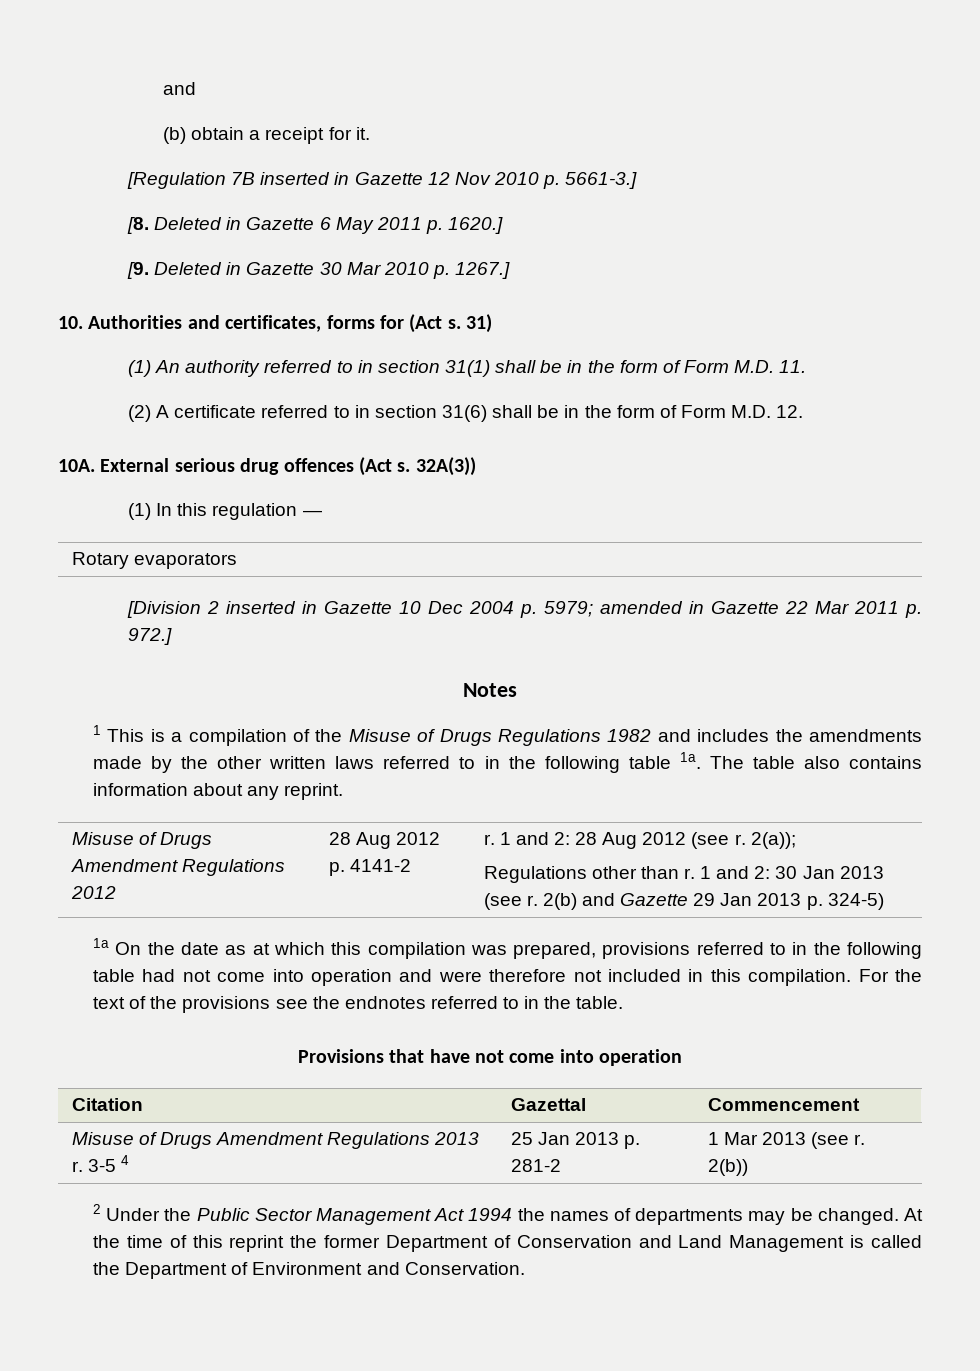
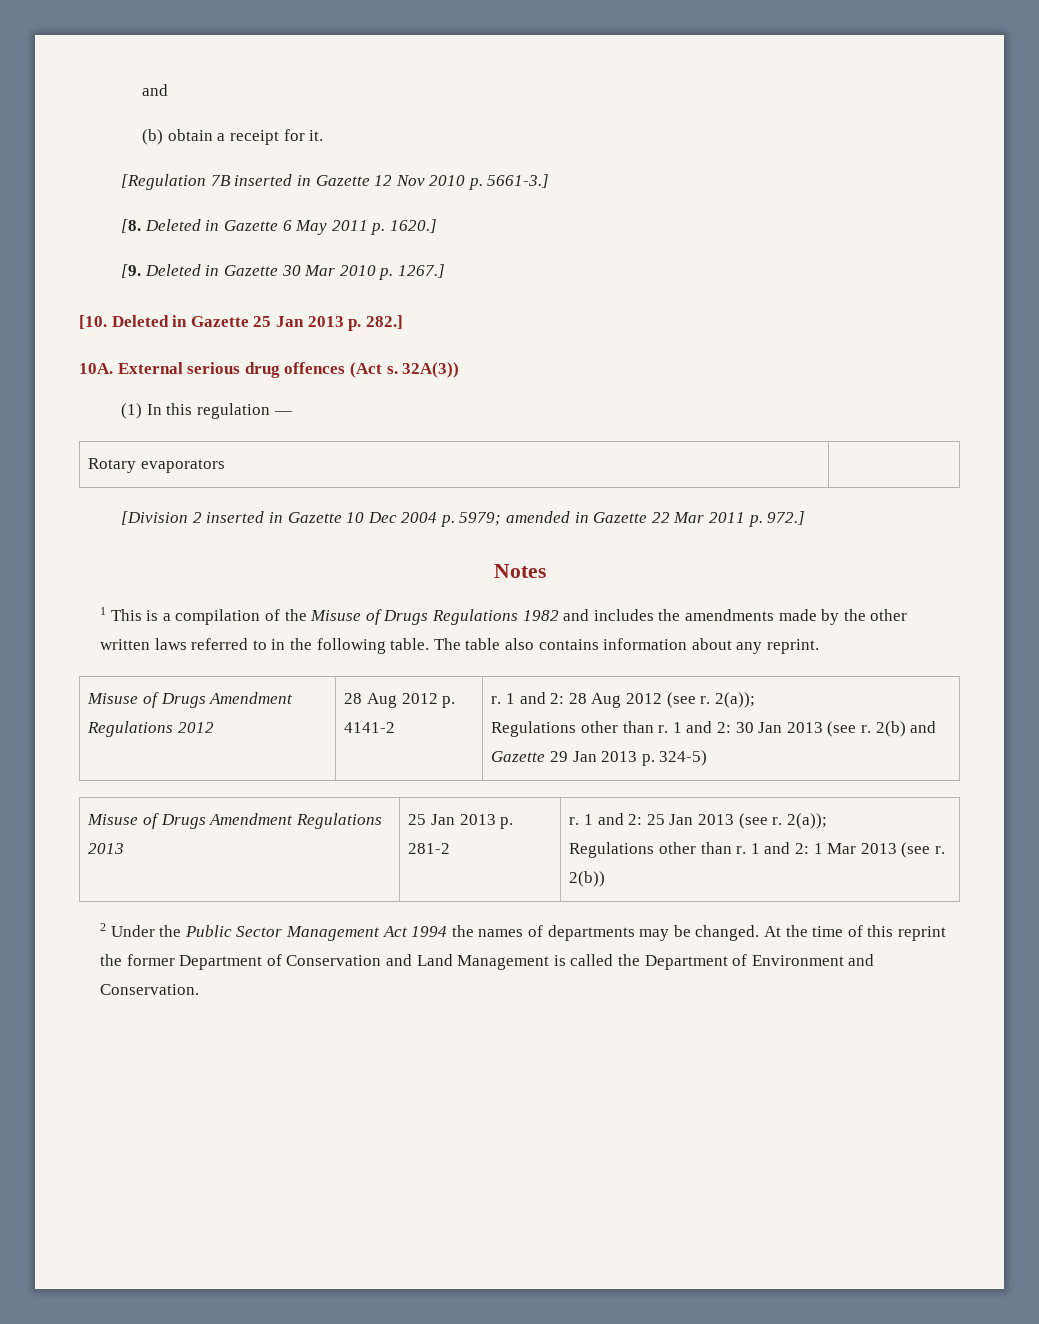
[58,314,493,333] [128,360,807,377] [128,405,804,422] 10. Authorities and certificates, forms for (Act s. 31) // (1) An authority referred to in section 31(1) shall be in the form of Form M.D. 11. // (2) A certificate referred to in section 31(6) shall be in the form of Form M.D. 12. -> [79,315,403,331] [10. Deleted in Gazette 25 Jan 2013 p. 282.]
[628,752,701,769] table 1a. -> [390,638,430,650] table.
[93,938,922,959] [93,969,922,986] [93,996,624,1013] [297,1049,683,1066] [71,1098,143,1111] [510,1098,586,1111] [707,1098,860,1111] // 1a On the date as at which this compilation was prepared, provisions referred to in the following table had not come into operation and were therefore not included in this compilation. For the text of the provisions see the endnotes referred to in the table. // Provisions that have not come into operation // Citation | Gazettal | Commencement -> (708, 758) none
[71,1155,129,1172] r. 3-5 4 -> (125, 848) none
(561, 1165) none -> [569,813,827,829] [569,842,809,858] r. 1 and 2: 25 Jan 2013 (see r. 2(a)); // Regulations other than r. 1 and 2:

